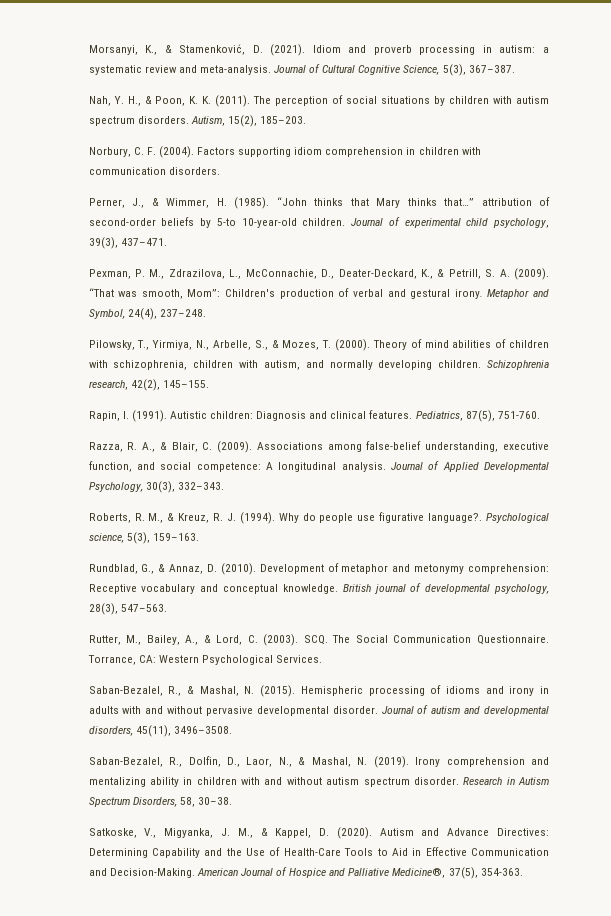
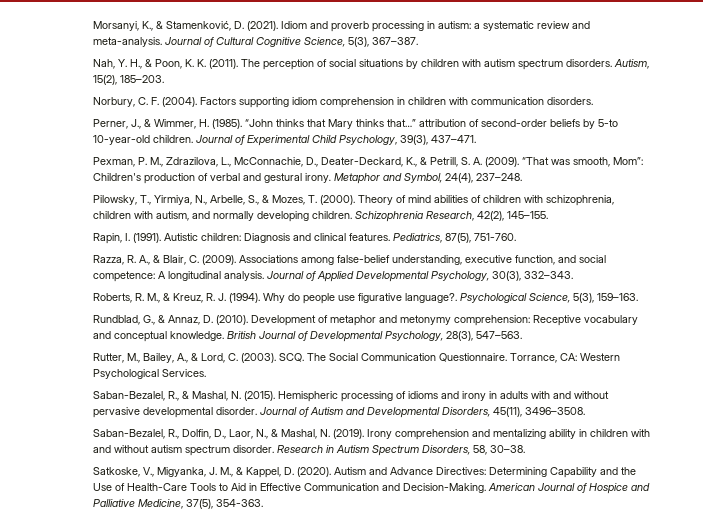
[404,218,549,228] experimental child psychology, -> [246,135,397,146] Experimental Child Psychology,
[88,380,128,390] research, -> [425,211,474,221] Research,
[88,533,124,543] science, -> [528,293,570,303] Science,
[373,583,549,594] journal of developmental psychology, -> [258,331,443,342] Journal of Developmental Psychology,
[431,706,549,716] [88,726,133,736] autism and developmental disorders, -> [309,407,490,418] Autism and Developmental Disorders,
[392,868,446,878] Medicine®, -> [137,499,183,509] Medicine,

